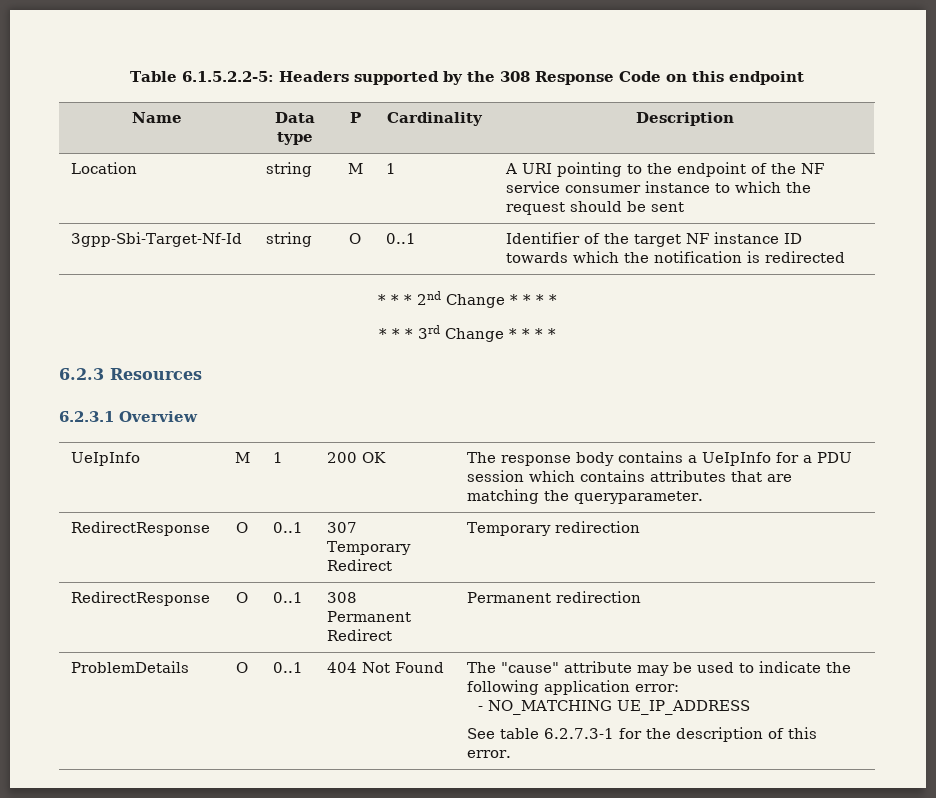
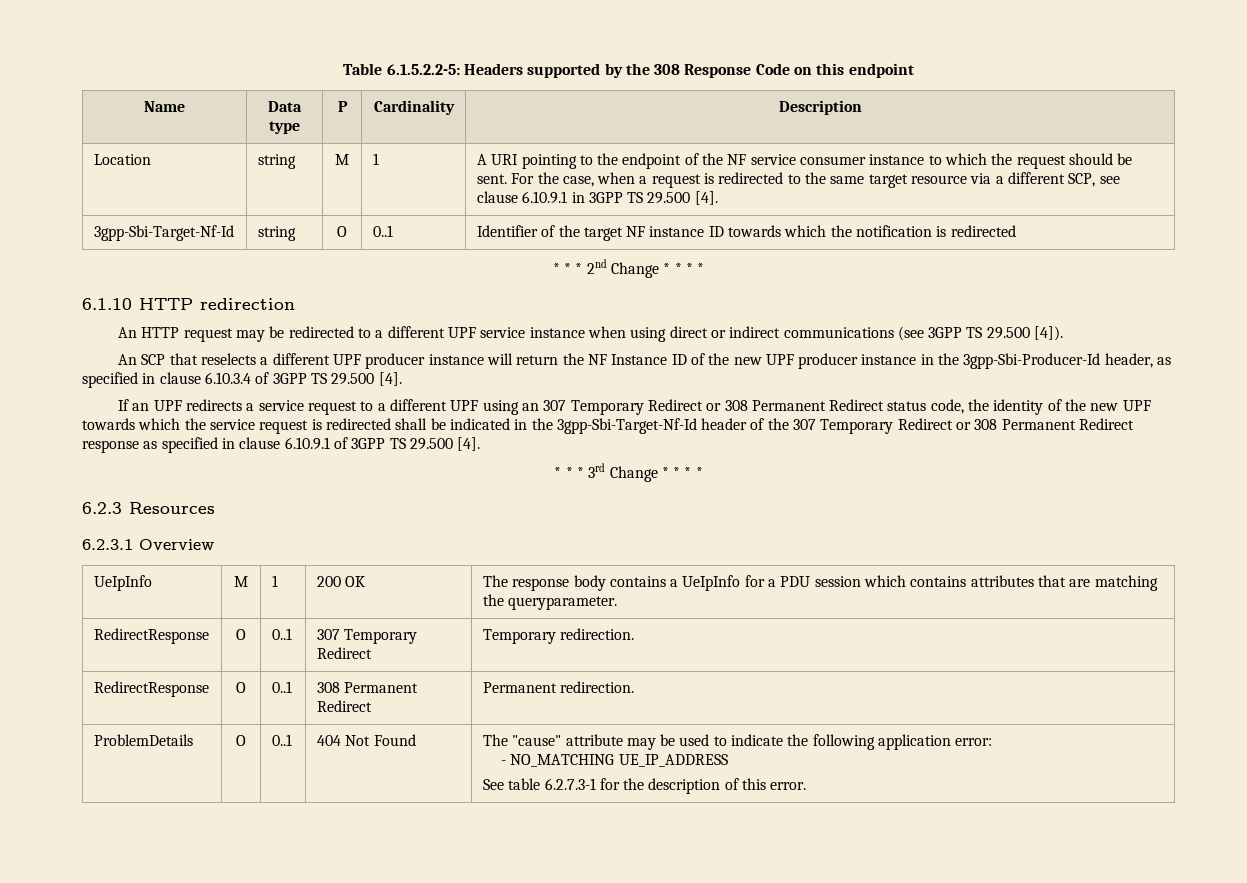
[650,202,684,212] sent -> [476,172,1120,188] [476,191,718,205] sent. For the case, when a request is redirected to the same target resource via a different SCP, see clause 6.10.9.1 in 3GPP TS 29.500 [4].
(557, 299) none -> [82,298,295,310] [118,326,1064,342] [118,353,1172,369] [82,372,402,388] [118,399,1151,415] [82,418,1135,434] [82,437,481,453] // 6.1.10 HTTP redirection // An HTTP request may be redirected to a different UPF service instance when using direct or indirect communications (see 3GPP TS 29.500 [4]). // An SCP that reselects a different UPF producer instance will return the NF Instance ID of the new UPF producer instance in the 3gpp-Sbi-Producer-Id header, as specified in clause 6.10.3.4 of 3GPP TS 29.500 [4]. // If an UPF redirects a service request to a different UPF using an 307 Temporary Redirect or 308 Permanent Redirect status code, the identity of the new UPF towards which the service request is redirected shall be indicated in the 3gpp-Sbi-Target-Nf-Id header of the 307 Temporary Redirect or 308 Permanent Redirect response as specified in clause 6.10.9.1 of 3GPP TS 29.500 [4].
[554,521,640,533] redirection -> [560,628,635,640] redirection.
[555,591,641,603] redirection -> [560,681,635,693] redirection.

